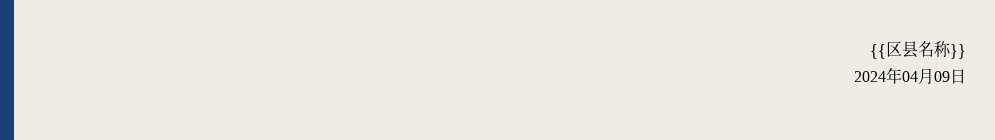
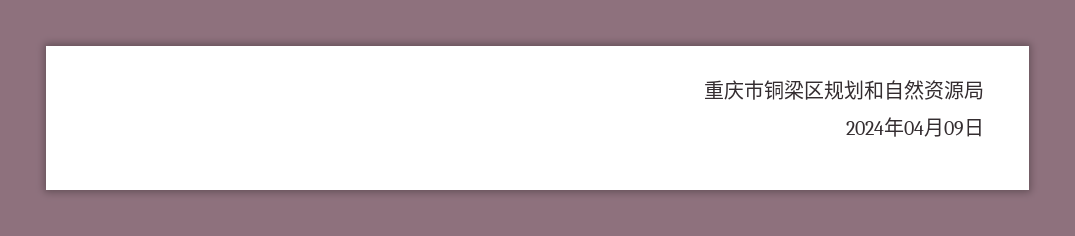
[870,41,966,59] {{区县名称}} -> [704,80,984,100] 重庆市铜梁区规划和自然资源局

